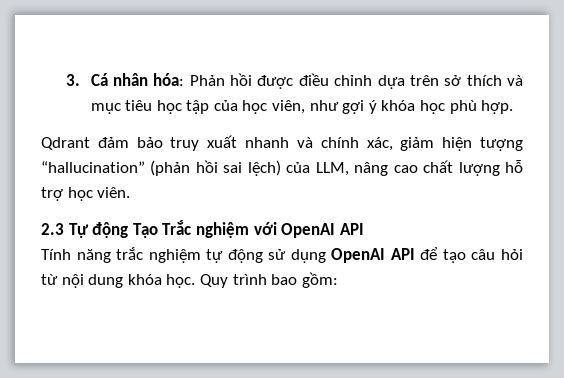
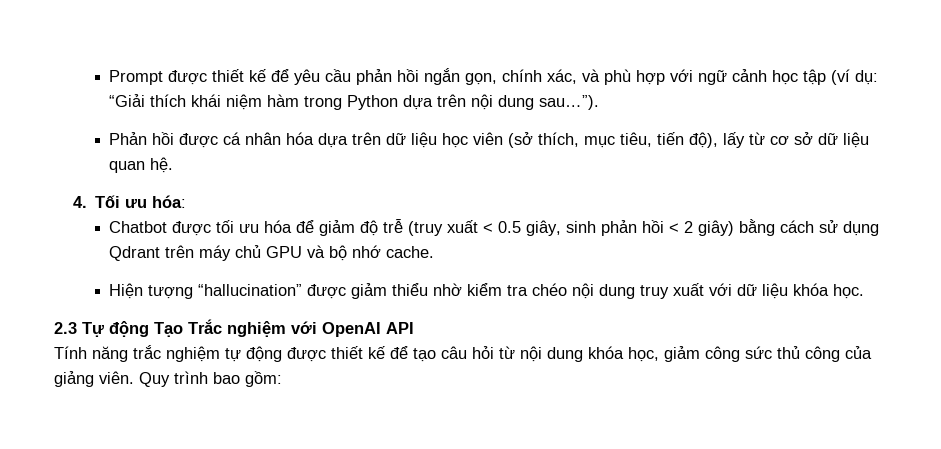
[65,73,523,89] [90,100,514,114] [41,135,523,151] [41,160,523,176] [41,187,131,201] 3. Cá nhân hóa: Phản hồi được điều chỉnh dựa trên sở thích và mục tiêu học tập của học viên, như gợi ý khóa học phù hợp. // Qdrant đảm bảo truy xuất nhanh và chính xác, giảm hiện tượng “hallucination” (phản hồi sai lệch) của LLM, nâng cao chất lượng hỗ trợ học viên. -> [109,68,879,85] [109,94,600,110] [109,132,870,148] [109,157,174,173] [72,195,186,208] [109,219,880,236] [109,245,435,261] [109,283,865,299] Prompt được thiết kế để yêu cầu phản hồi ngắn gọn, chính xác, và phù hợp với ngữ cảnh học tập (ví dụ: “Giải thích khái niệm hàm trong Python dựa trên nội dung sau…”). // Phản hồi được cá nhân hóa dựa trên dữ liệu học viên (sở thích, mục tiêu, tiến độ), lấy từ cơ sở dữ liệu quan hệ. // 4. Tối ưu hóa: // Chatbot được tối ưu hóa để giảm độ trễ (truy xuất < 0.5 giây, sinh phản hồi < 2 giây) bằng cách sử dụng Qdrant trên máy chủ GPU và bộ nhớ cache. // Hiện tượng “hallucination” được giảm thiểu nhờ kiểm tra chéo nội dung truy xuất với dữ liệu khóa học.
[268,248,415,263] sử dụng OpenAI API -> [287,346,385,362] được thiết kế
[166,274,196,288] học. -> [628,346,872,362] [54,371,134,387] học, giảm công sức thủ công của giảng viên.

